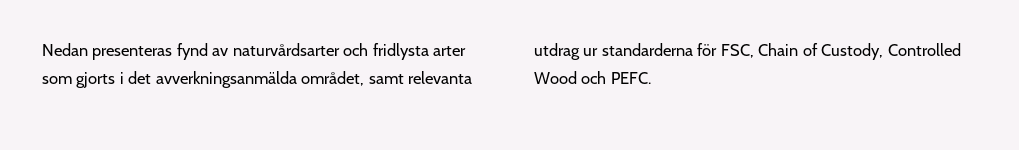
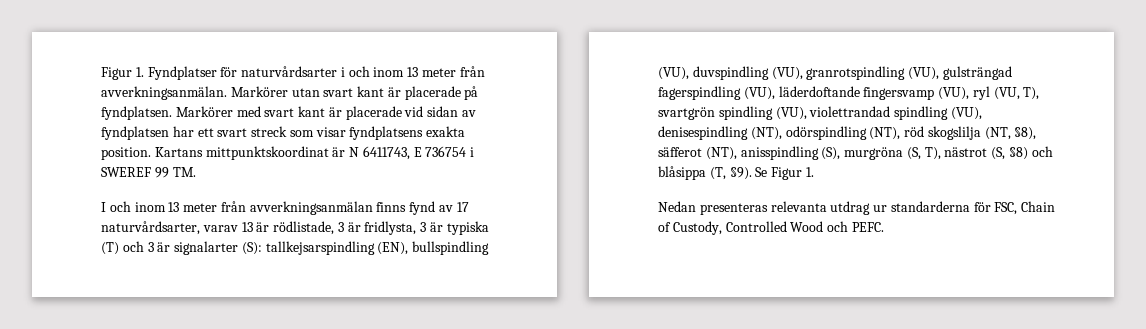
[42,43,467,60] [42,71,404,88] Nedan presenteras fynd av naturvårdsarter och fridlysta arter som gjorts i det avverkningsanmälda området, samt -> [101,66,485,80] [101,86,479,100] [101,106,477,120] [101,126,466,140] [101,146,475,160] [101,167,196,178] [101,201,469,215] [101,221,489,235] [101,241,490,255] [658,66,1012,80] [658,86,1040,100] [658,106,982,120] [658,126,1037,140] [658,146,1053,160] [658,166,814,180] [658,201,768,215] Figur 1. Fyndplatser för naturvårdsarter i och inom 13 meter från avverkningsanmälan. Markörer utan svart kant är placerade på fyndplatsen. Markörer med svart kant är placerade vid sidan av fyndplatsen har ett svart streck som visar fyndplatsens exakta position. Kartans mittpunktskoordinat är N 6411743, E 736754 i SWEREF 99 TM. // I och inom 13 meter från avverkningsanmälan finns fynd av 17 naturvårdsarter, varav 13 är rödlistade, 3 är fridlysta, 3 är typiska (T) och 3 är signalarter (S): tallkejsarspindling (EN), bullspindling (VU), duvspindling (VU), granrotspindling (VU), gulsträngad fagerspindling (VU), läderdoftande fingersvamp (VU), ryl (VU, T), svartgrön spindling (VU), violettrandad spindling (VU), denisespindling (NT), odörspindling (NT), röd skogslilja (NT, §8), säfferot (NT), anisspindling (S), murgröna (S, T), nästrot (S, §8) och blåsippa (T, §9). Se Figur 1. // Nedan presenteras

